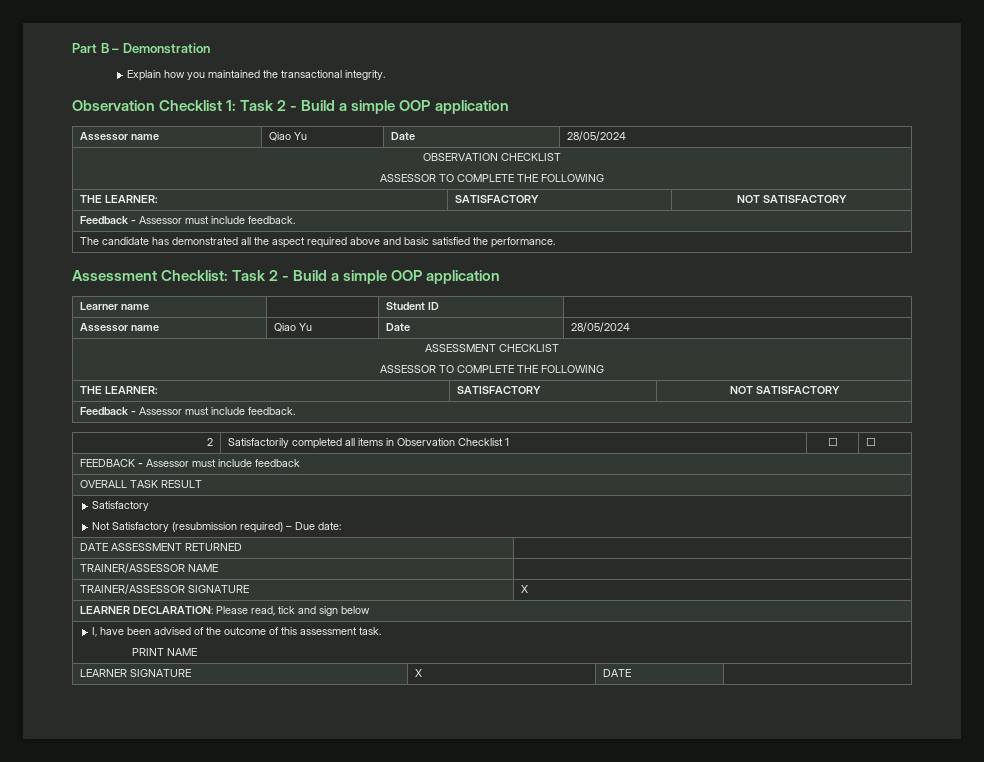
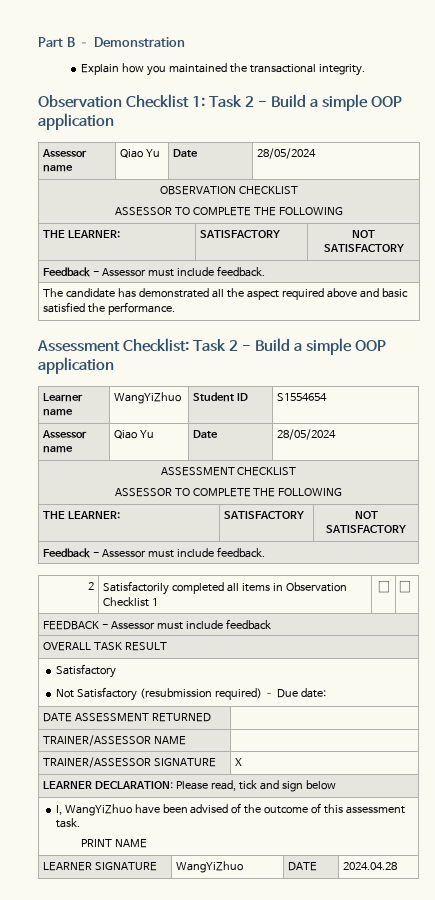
(150, 307) none -> [114,392,182,404] WangYiZhuo
(440, 306) none -> [277,393,328,402] S1554654
(98, 632) none -> [64,804,132,816] WangYiZhuo
[415,669,423,677] X -> [176,861,244,873] WangYiZhuo
(632, 673) none -> [343,862,398,870] 2024.04.28

